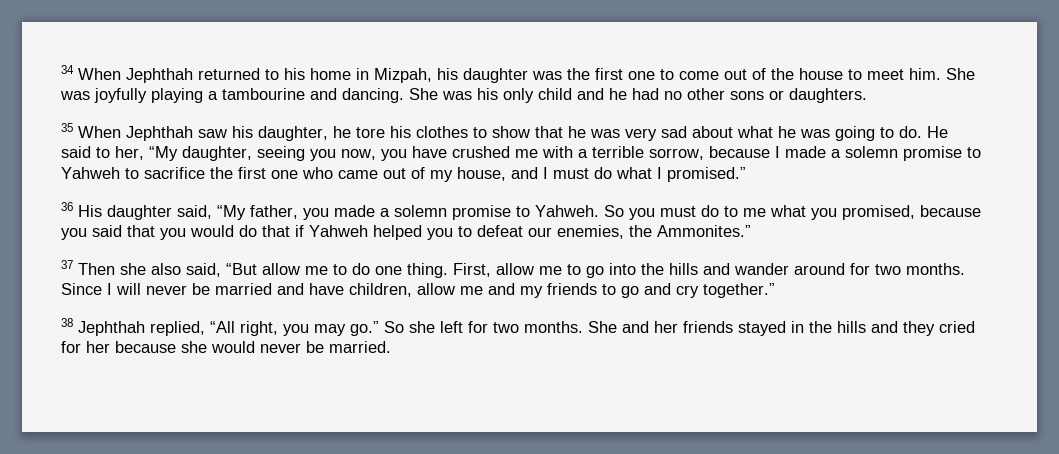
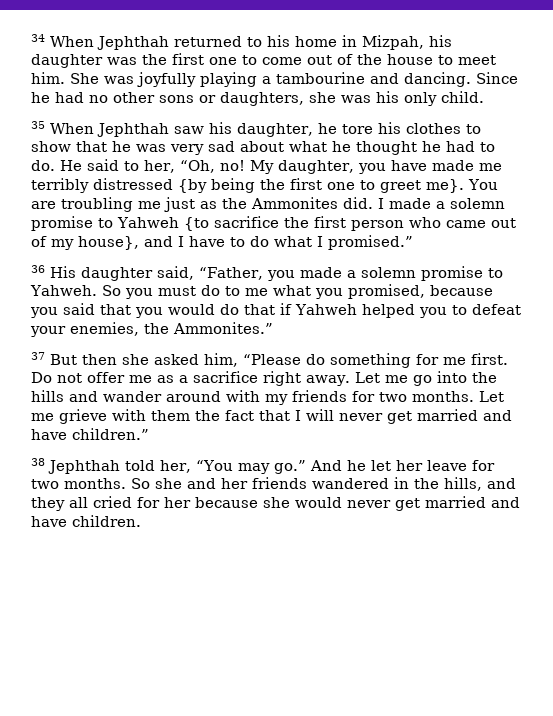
[409,88,604,103] She was his only child and -> [476,72,518,84] Since
[789,88,867,103] daughters. -> [220,91,484,106] daughters, she was his only child.
[800,126,875,141] was going -> [356,141,475,155] thought he had
[149,146,770,161] “My daughter, seeing you now, you have crushed me with a terrible sorrow, because -> [179,160,502,174] [31,178,498,193] [31,197,373,212] “Oh, no! My daughter, you have made me terribly distressed {by being the first one to greet me}. You are troubling me just as the Ammonites did.
[125,168,139,179] to -> [183,217,209,231] {to
[271,170,298,179] one -> [350,220,404,231] person
[457,167,506,181] house, -> [78,236,139,250] house},
[553,168,589,179] must -> [189,236,245,247] have to
[217,205,298,220] “My father, -> [199,267,263,280] “Father,
[528,227,552,237] our -> [30,326,66,337] your
[78,263,581,278] Then she also said, “But allow me to do one thing. First, allow me to -> [50,353,508,368] [31,371,408,386] But then she asked him, “Please do something for me first. Do not offer me as a sacrifice right away. Let me
[850,263,965,275] [61,283,102,295] for two months. Since -> [226,390,504,405] [31,409,290,424] with my friends for two months. Let me grieve with them the fact that
[192,283,775,298] [61,318,617,336] be married and have children, allow me and my friends to go and cry together.” // 38 Jephthah replied, “All right, you may go.” So she left for two months. She -> [387,409,512,424] [31,428,149,440] [31,458,495,474] [31,478,182,489] get married and have children.” // 38 Jephthah told her, “You may go.” And he let her leave for two months. So she
[738,321,786,336] stayed -> [312,478,389,489] wandered
[837,321,866,333] hills -> [444,477,482,491] hills,
(935, 328) none -> [69,497,88,508] all
[306,341,391,353] be married. -> [395,496,520,511] [31,515,141,527] get married and have children.

